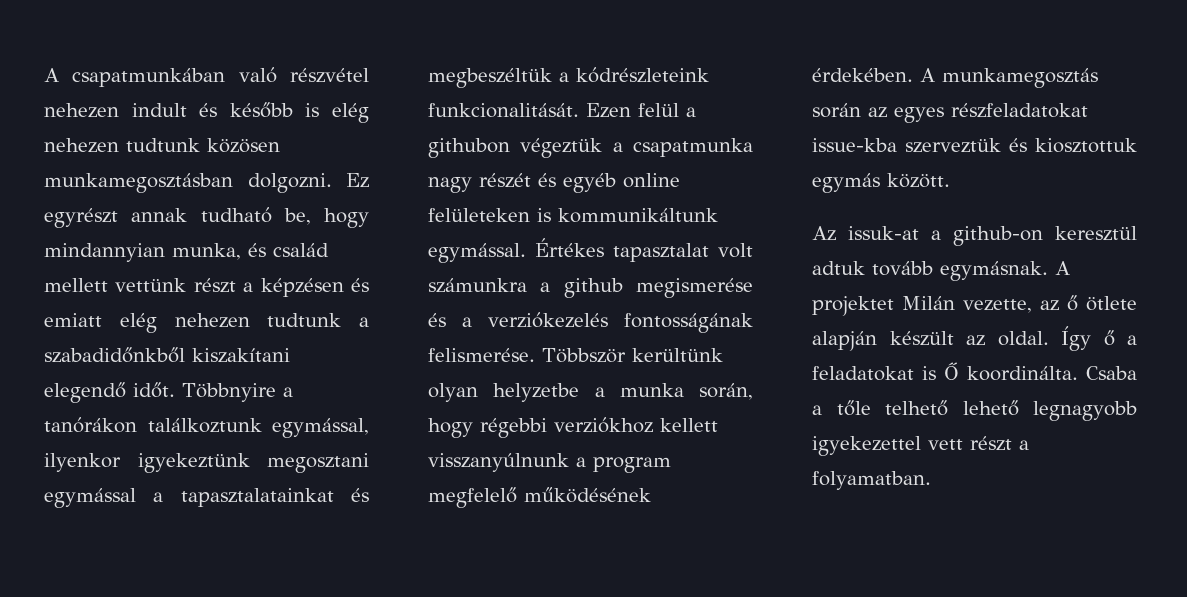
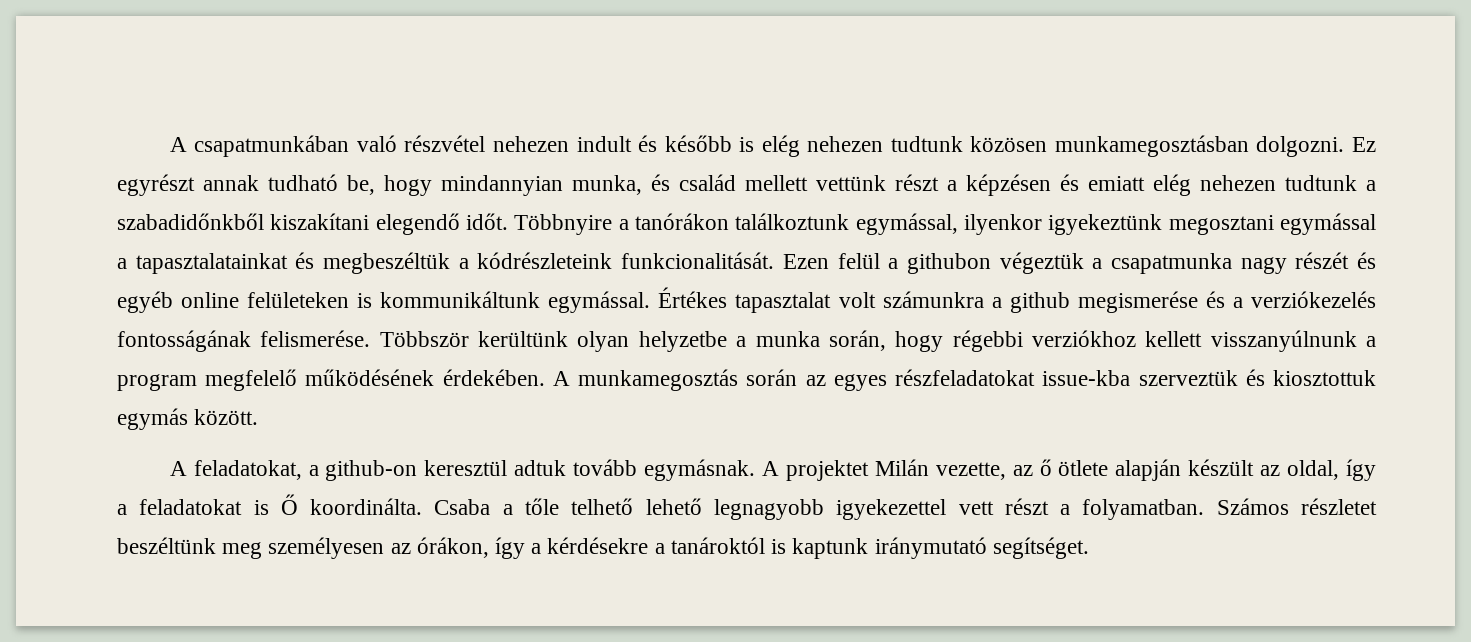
[812,226,919,241] Az issuk-at -> [169,460,302,480] A feladatokat,
[997,326,1115,351] oldal. Így ő -> [1287,459,1376,481] oldal, így
(931, 480) none -> [1216,498,1377,515] [117,537,1089,559] Számos részletet beszéltünk meg személyesen az órákon, így a kérdésekre a tanároktól is kaptunk iránymutató segítséget.

